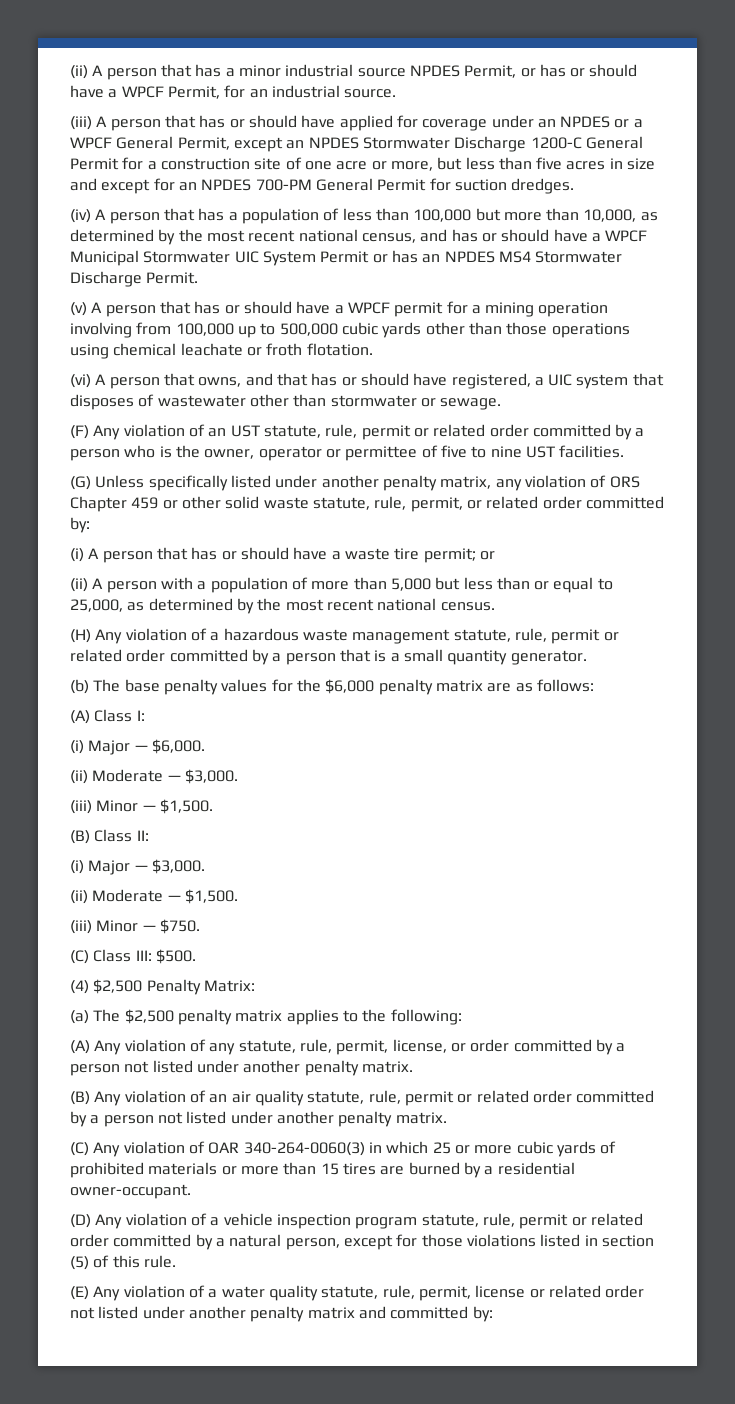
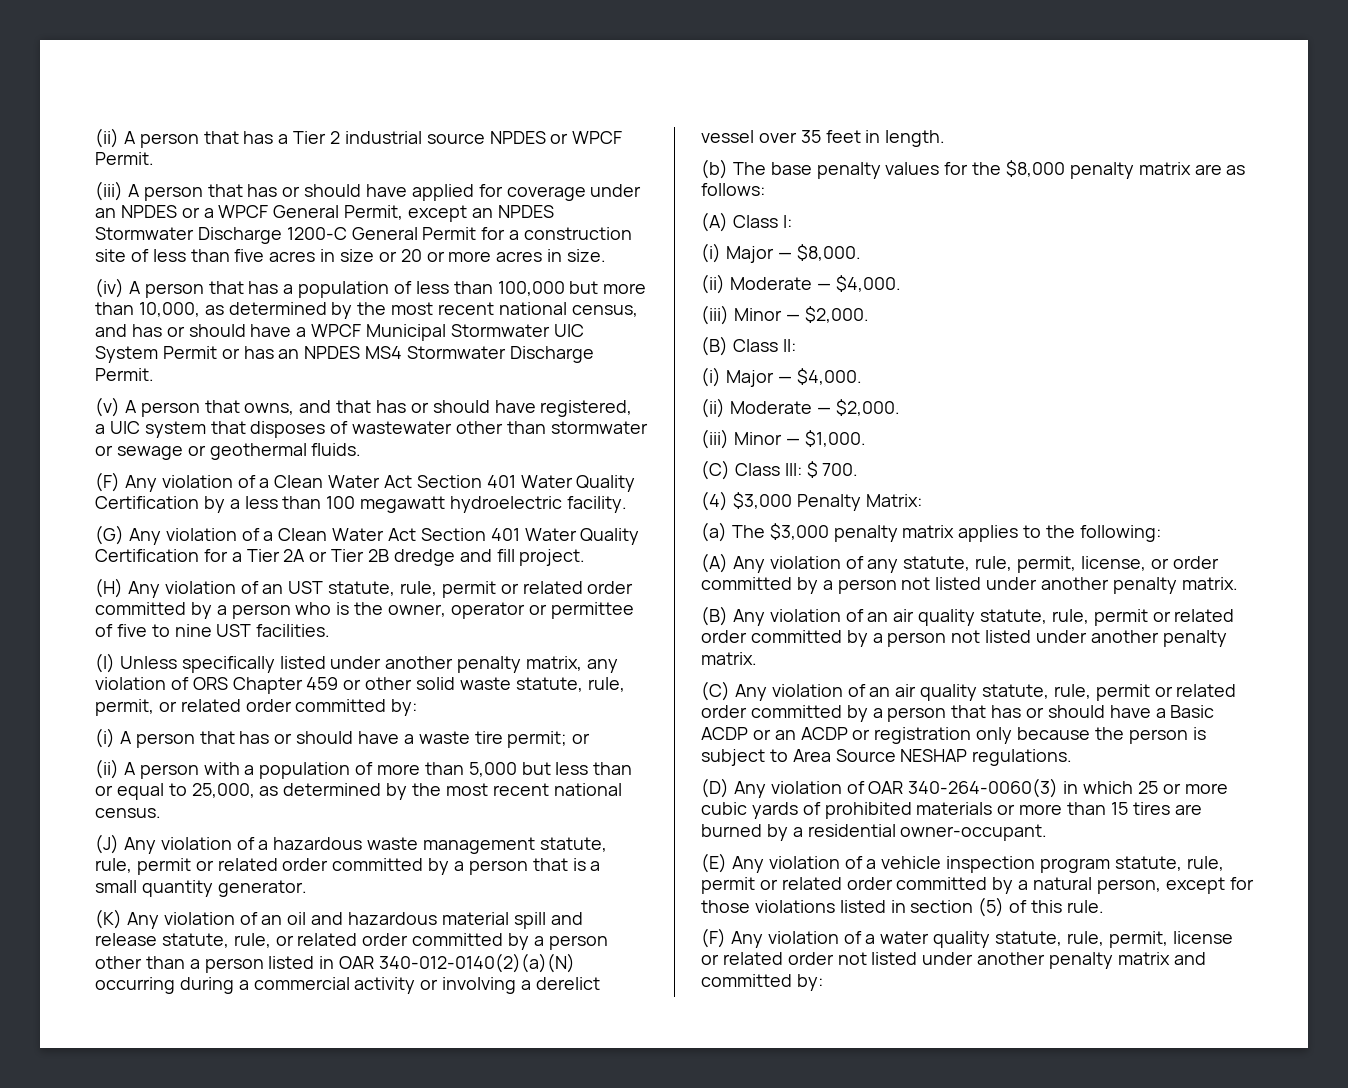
[238,65,281,77] minor -> [293,131,341,144] Tier 2
[464,64,638,78] [70,85,397,99] Permit, or has or should have a WPCF Permit, for an industrial source. -> [550,131,623,144] [95,152,154,165] or WPCF Permit.
[304,157,463,171] one acre or more, but -> (149, 255) none
[70,178,575,194] and except for an NPDES 700-PM General Permit for suction dredges. -> [378,249,607,262] or 20 or more acres in size.
[194,301,609,317] [70,322,630,338] [70,343,373,359] [70,373,195,389] has or should have a WPCF permit for a mining operation involving from 100,000 up to 500,000 cubic yards other than those operations using chemical leachate or froth flotation. // (vi) A person that -> (240, 406) none
[440,398,502,410] [70,424,205,440] sewage. // (F) Any violation of -> [116,443,362,460] [95,472,636,492] [95,496,627,513] [95,525,640,545] [95,549,586,566] [95,578,259,598] sewage or geothermal fluids. // (F) Any violation of a Clean Water Act Section 401 Water Quality Certification by a less than 100 megawatt hydroelectric facility. // (G) Any violation of a Clean Water Act Section 401 Water Quality Certification for a Tier 2A or Tier 2B dredge and fill project. // (H) Any violation of
[70,476,91,490] (G) -> [95,653,115,673] (I)
[70,629,91,643] (H) -> [95,834,119,854] (J)
(587, 657) none -> [95,909,583,929] [95,933,608,950] [95,953,576,973] [95,977,600,994] [701,130,946,147] // (K) Any violation of an oil and hazardous material spill and release statute, rule, or related order committed by a person other than a person listed in OAR 340-012-0140(2)(a)(N) occurring during a commercial activity or involving a derelict vessel over 35 feet in length.
[325,679,375,694] $6,000 -> [1006,160,1066,177] $8,000
[151,739,205,754] [70,769,238,784] [70,799,213,814] $6,000. // (ii) Moderate — $3,000. // (iii) Minor — $1,500. -> [796,244,861,261] [701,274,901,294] [701,305,869,325] $8,000. // (ii) Moderate — $4,000. // (iii) Minor — $2,000.
[151,859,205,874] [70,889,238,904] [70,919,200,934] $3,000. // (ii) Moderate — $1,500. // (iii) Minor — $750. -> [796,368,862,385] [701,398,900,418] [701,429,866,449] $4,000. // (ii) Moderate — $2,000. // (iii) Minor — $1,000.
[155,949,196,964] $500. -> [806,461,859,478] $ 700.
[93,979,143,994] $2,500 -> [732,492,792,509] $3,000
[124,1009,174,1024] $2,500 -> [769,523,829,540] $3,000
(205, 1147) none -> [869,684,1237,701] [701,705,1215,722] [701,727,1206,744] [701,749,1073,766] [701,778,865,798] an air quality statute, rule, permit or related order committed by a person that has or should have a Basic ACDP or an ACDP or registration only because the person is subject to Area Source NESHAP regulations. // (D) Any violation of
[70,1214,91,1228] (D) -> [701,853,727,873] (E)
[70,1286,89,1300] (E) -> [701,928,726,948] (F)

